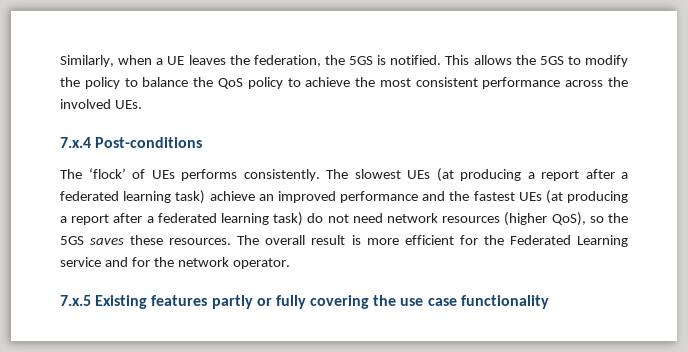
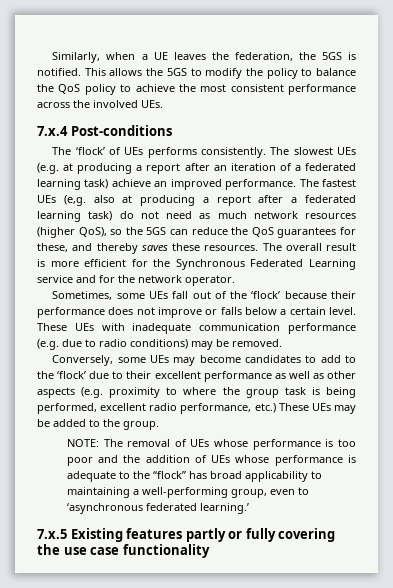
[436,168,615,182] (at producing a report after -> [37,163,292,174] (e.g. at producing a report after an iteration of
[339,190,563,204] performance and the fastest UEs (at -> [225,179,356,190] [37,195,133,206] performance. The fastest UEs (e,g. also at
(383, 218) none -> [199,211,247,219] as much
(84, 240) none -> [169,227,356,238] [37,243,138,254] can reduce the QoS guarantees for these, and thereby
(504, 240) none -> [175,259,245,270] Synchronous
(290, 263) none -> [52,291,356,300] [37,307,357,318] [37,323,356,334] [37,339,282,350] [52,355,356,366] [37,371,356,382] [37,387,356,398] [37,403,356,414] [37,419,159,430] [66,439,356,450] [66,455,356,466] [66,471,322,482] [66,487,309,498] [66,503,249,514] // Sometimes, some UEs fall out of the ‘flock’ because their performance does not improve or falls below a certain level. These UEs with inadequate communication performance (e.g. due to radio conditions) may be removed. // Conversely, some UEs may become candidates to add to the ‘flock’ due to their excellent performance as well as other aspects (e.g. proximity to where the group task is being performed, excellent radio performance, etc.) These UEs may be added to the group. // NOTE: The removal of UEs whose performance is too poor and the addition of UEs whose performance is adequate to the “flock” has broad applicability to maintaining a well-performing group, even to ‘asynchronous federated learning.’

